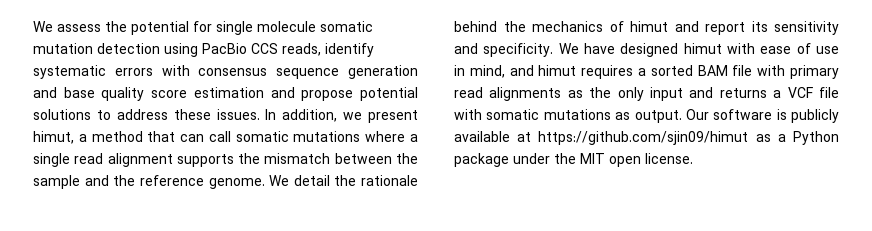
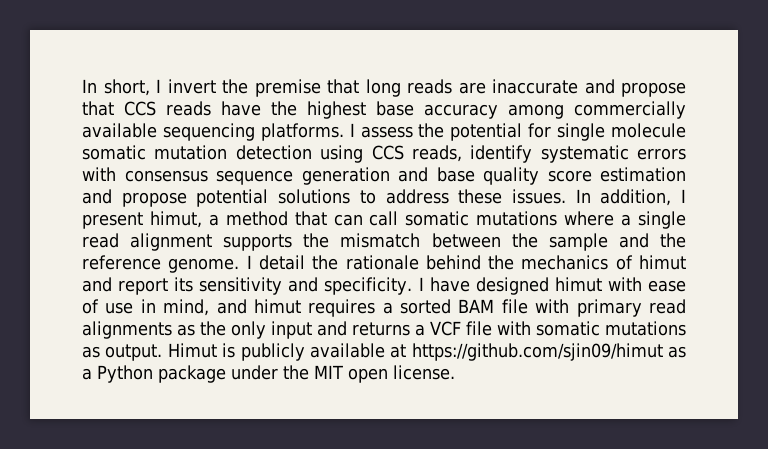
[33,21,53,32] We -> [82,79,686,97] [82,101,686,119] [82,123,355,141] In short, I invert the premise that long reads are inaccurate and propose that CCS reads have the highest base accuracy among commercially available sequencing platforms. I
[202,43,247,54] PacBio -> (364, 154) none
[343,112,363,120] we -> [681,189,686,203] I
[269,175,290,186] We -> [246,255,252,269] I
[558,43,579,54] We -> [418,277,424,291] I
[685,109,773,120] Our software -> [167,343,217,358] Himut

